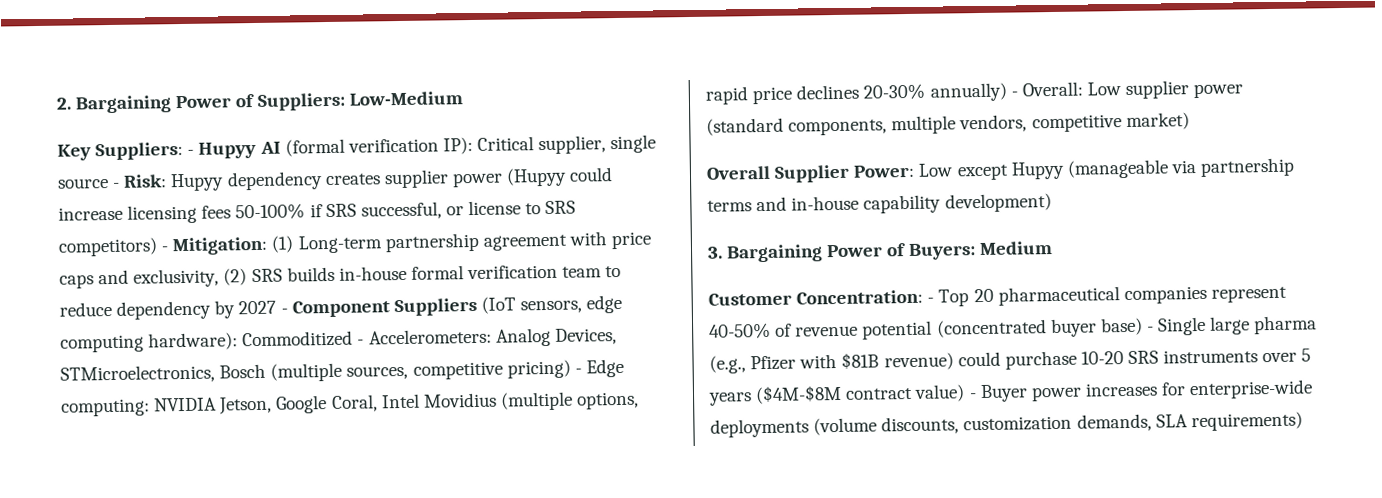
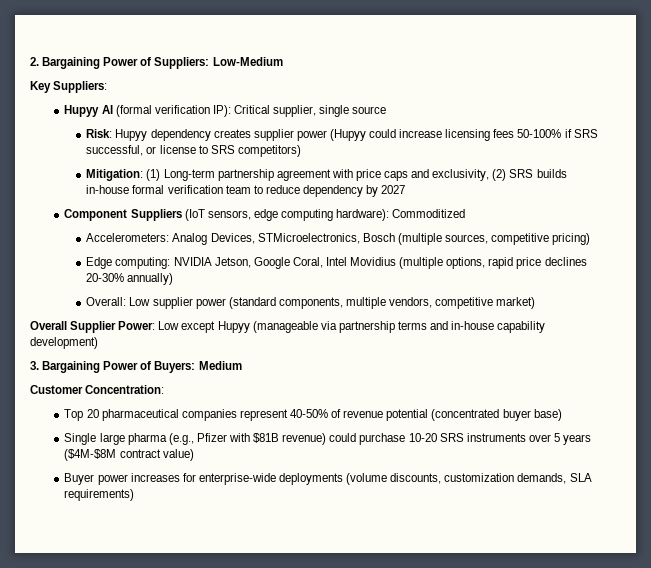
[187,149,195,155] - -> (108, 87) //
[113,182,121,188] - -> (387, 110) //
[161,246,169,252] - -> (301, 151) //
[280,308,288,314] - -> (406, 189) //
[357,339,365,345] - -> (466, 213) //
[574,368,582,374] - -> (591, 239) //
[1010,91,1018,97] - -> (174, 279) //
[927,297,935,303] - -> (165, 389) //
[1146,326,1154,332] - -> (562, 415) //
[969,393,977,399] - -> (194, 455) //

